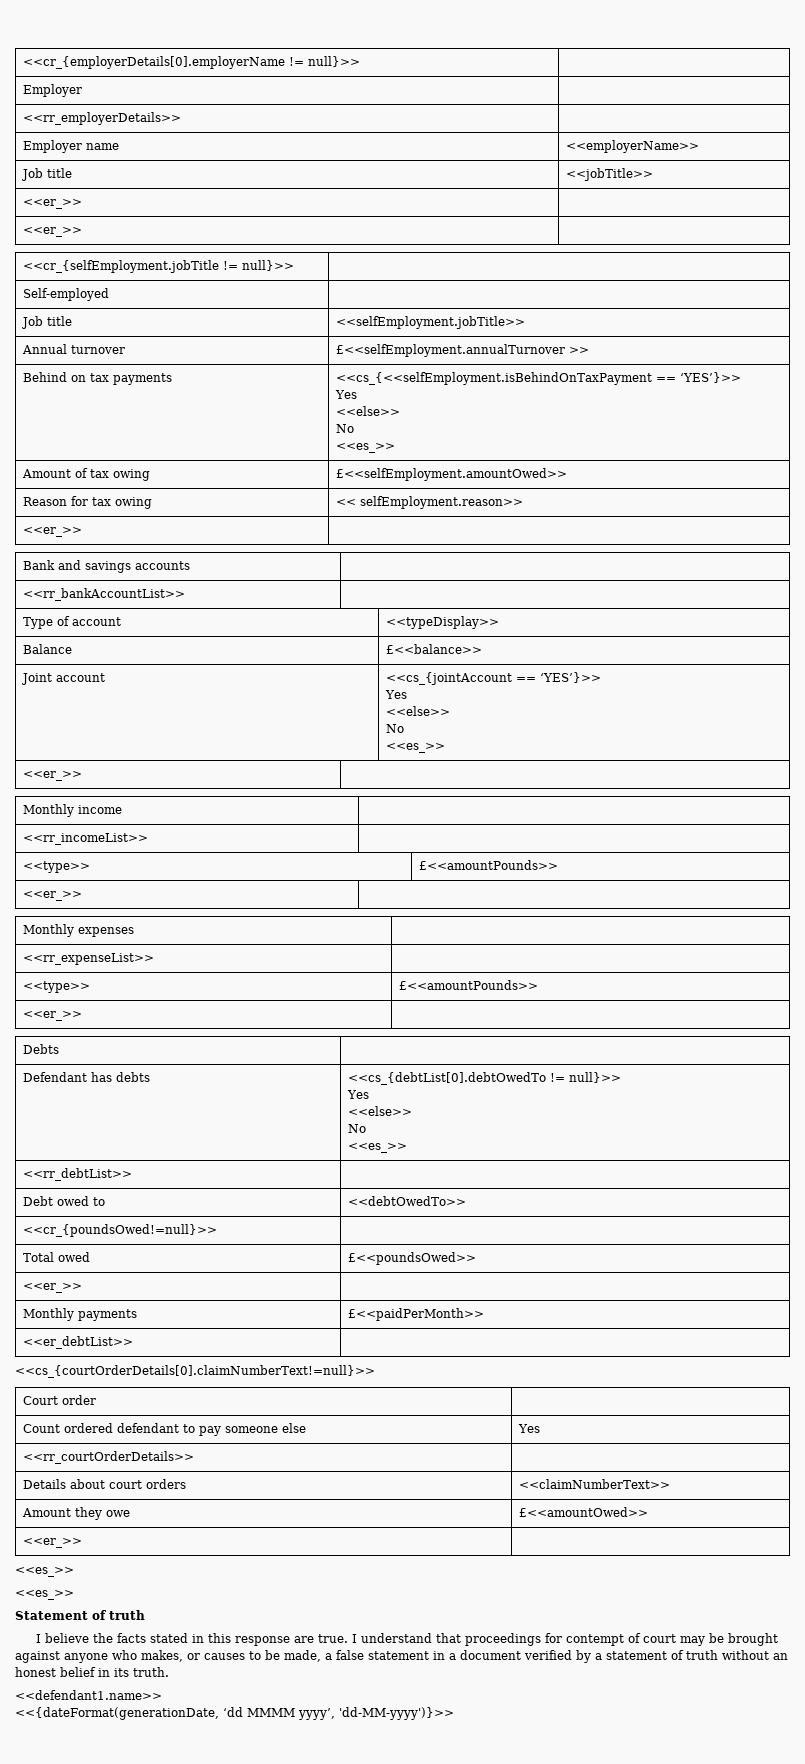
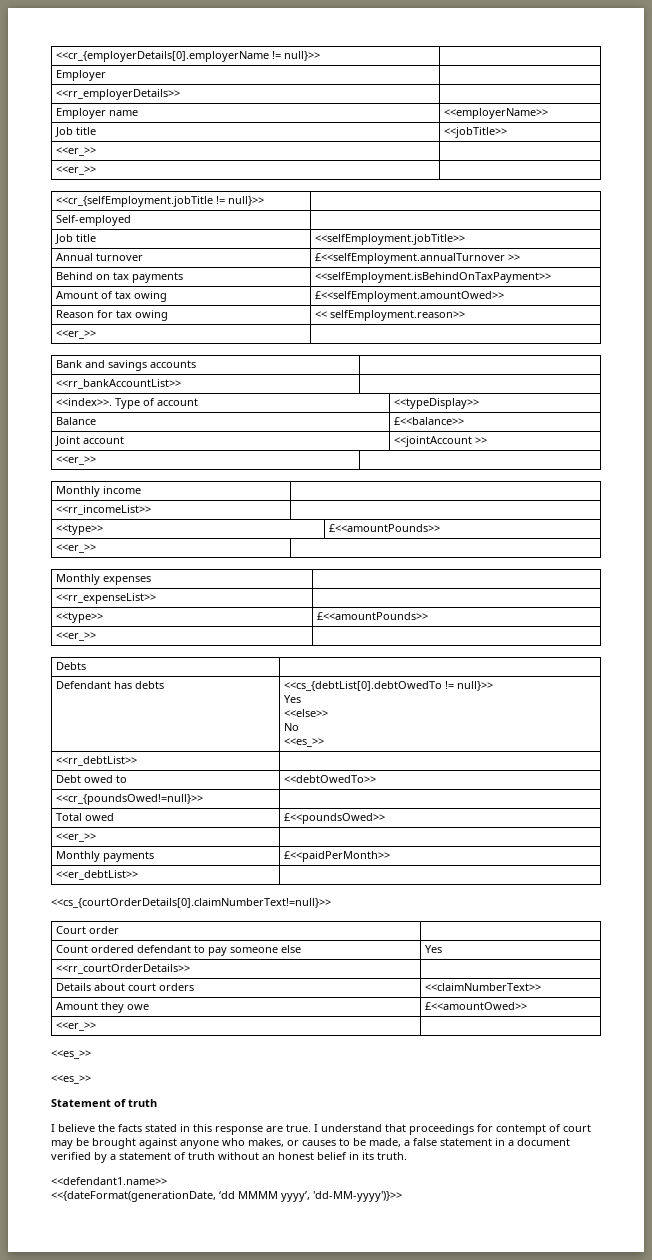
[335,372,741,385] [334,390,357,399] [335,406,400,416] [335,424,354,433] [335,443,395,453] <<cs_{<<selfEmployment.isBehindOnTaxPayment == ‘YES’}>> // Yes // <<else>> // No // <<es_>> -> [314,272,551,283] <<selfEmployment.isBehindOnTaxPayment>>
(185, 594) none -> [55,398,112,406] <<index>>.
[385,672,601,685] [384,690,407,699] [385,706,450,716] [385,724,404,733] [385,743,445,753] <<cs_{jointAccount == ‘YES’}>> // Yes // <<else>> // No // <<es_>> -> [393,436,487,447] <<jointAccount >>

